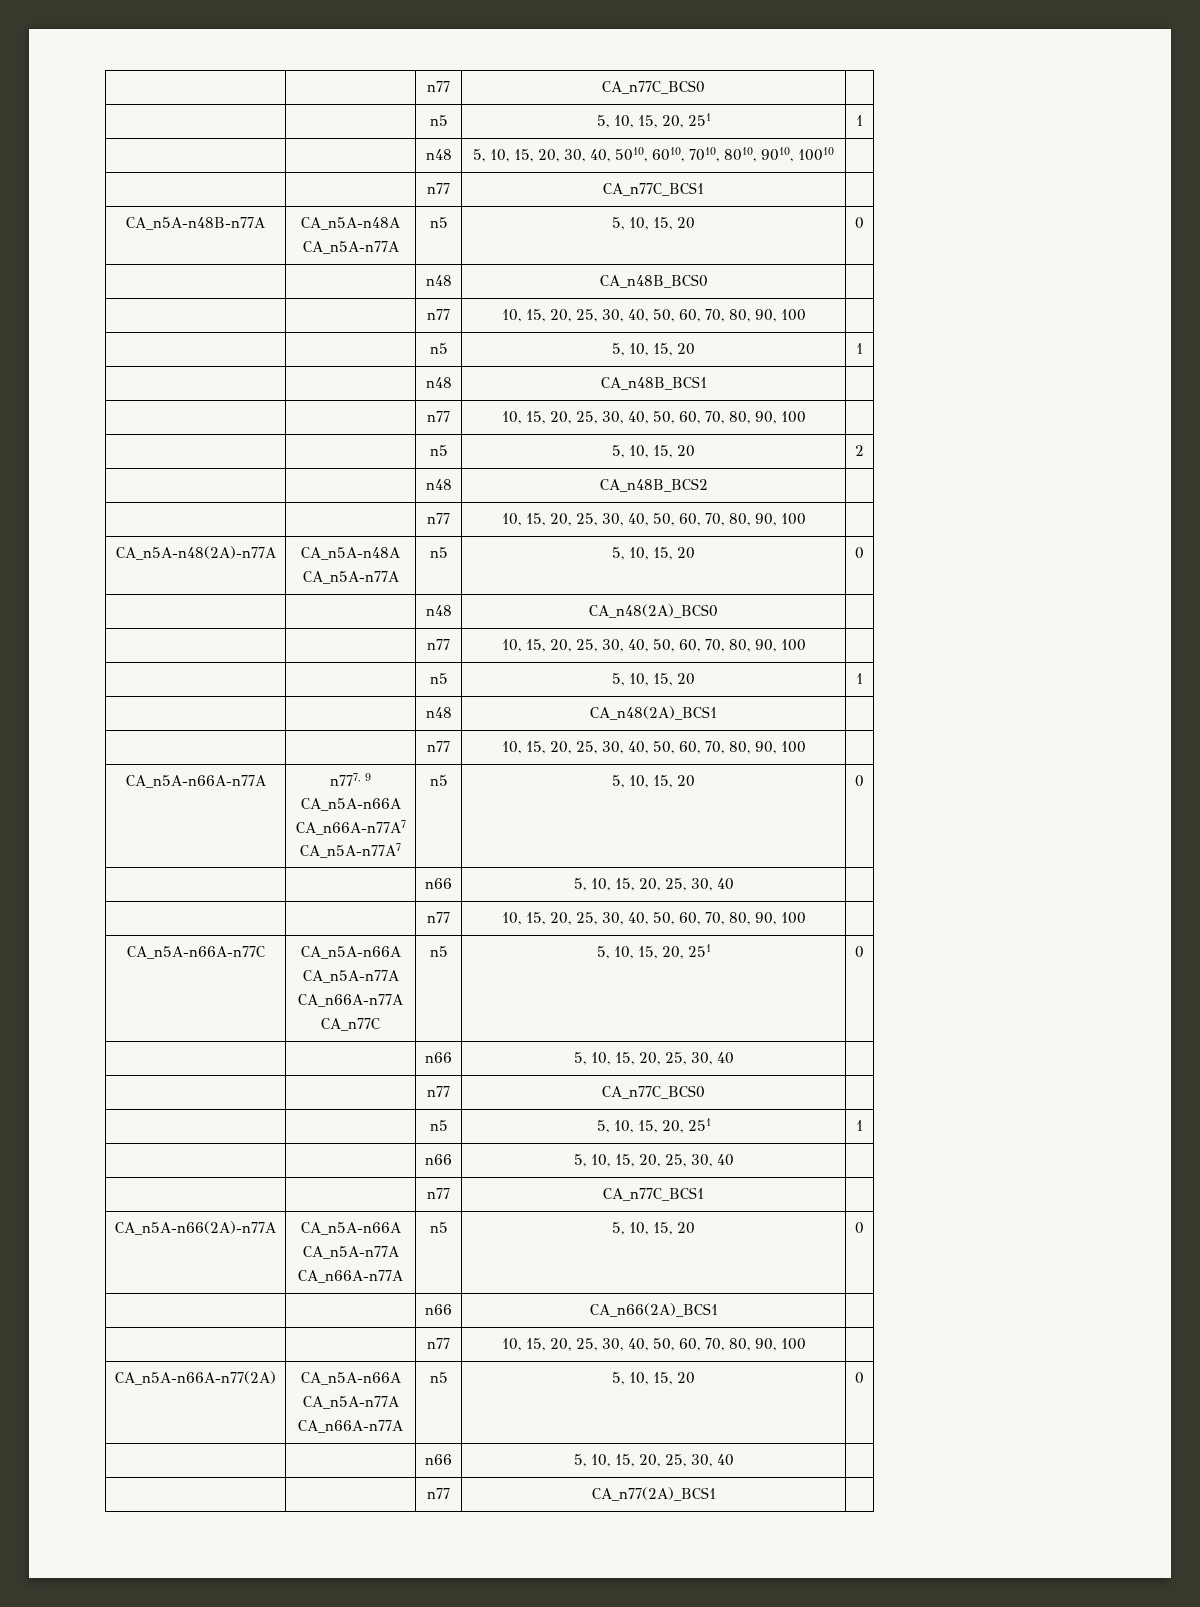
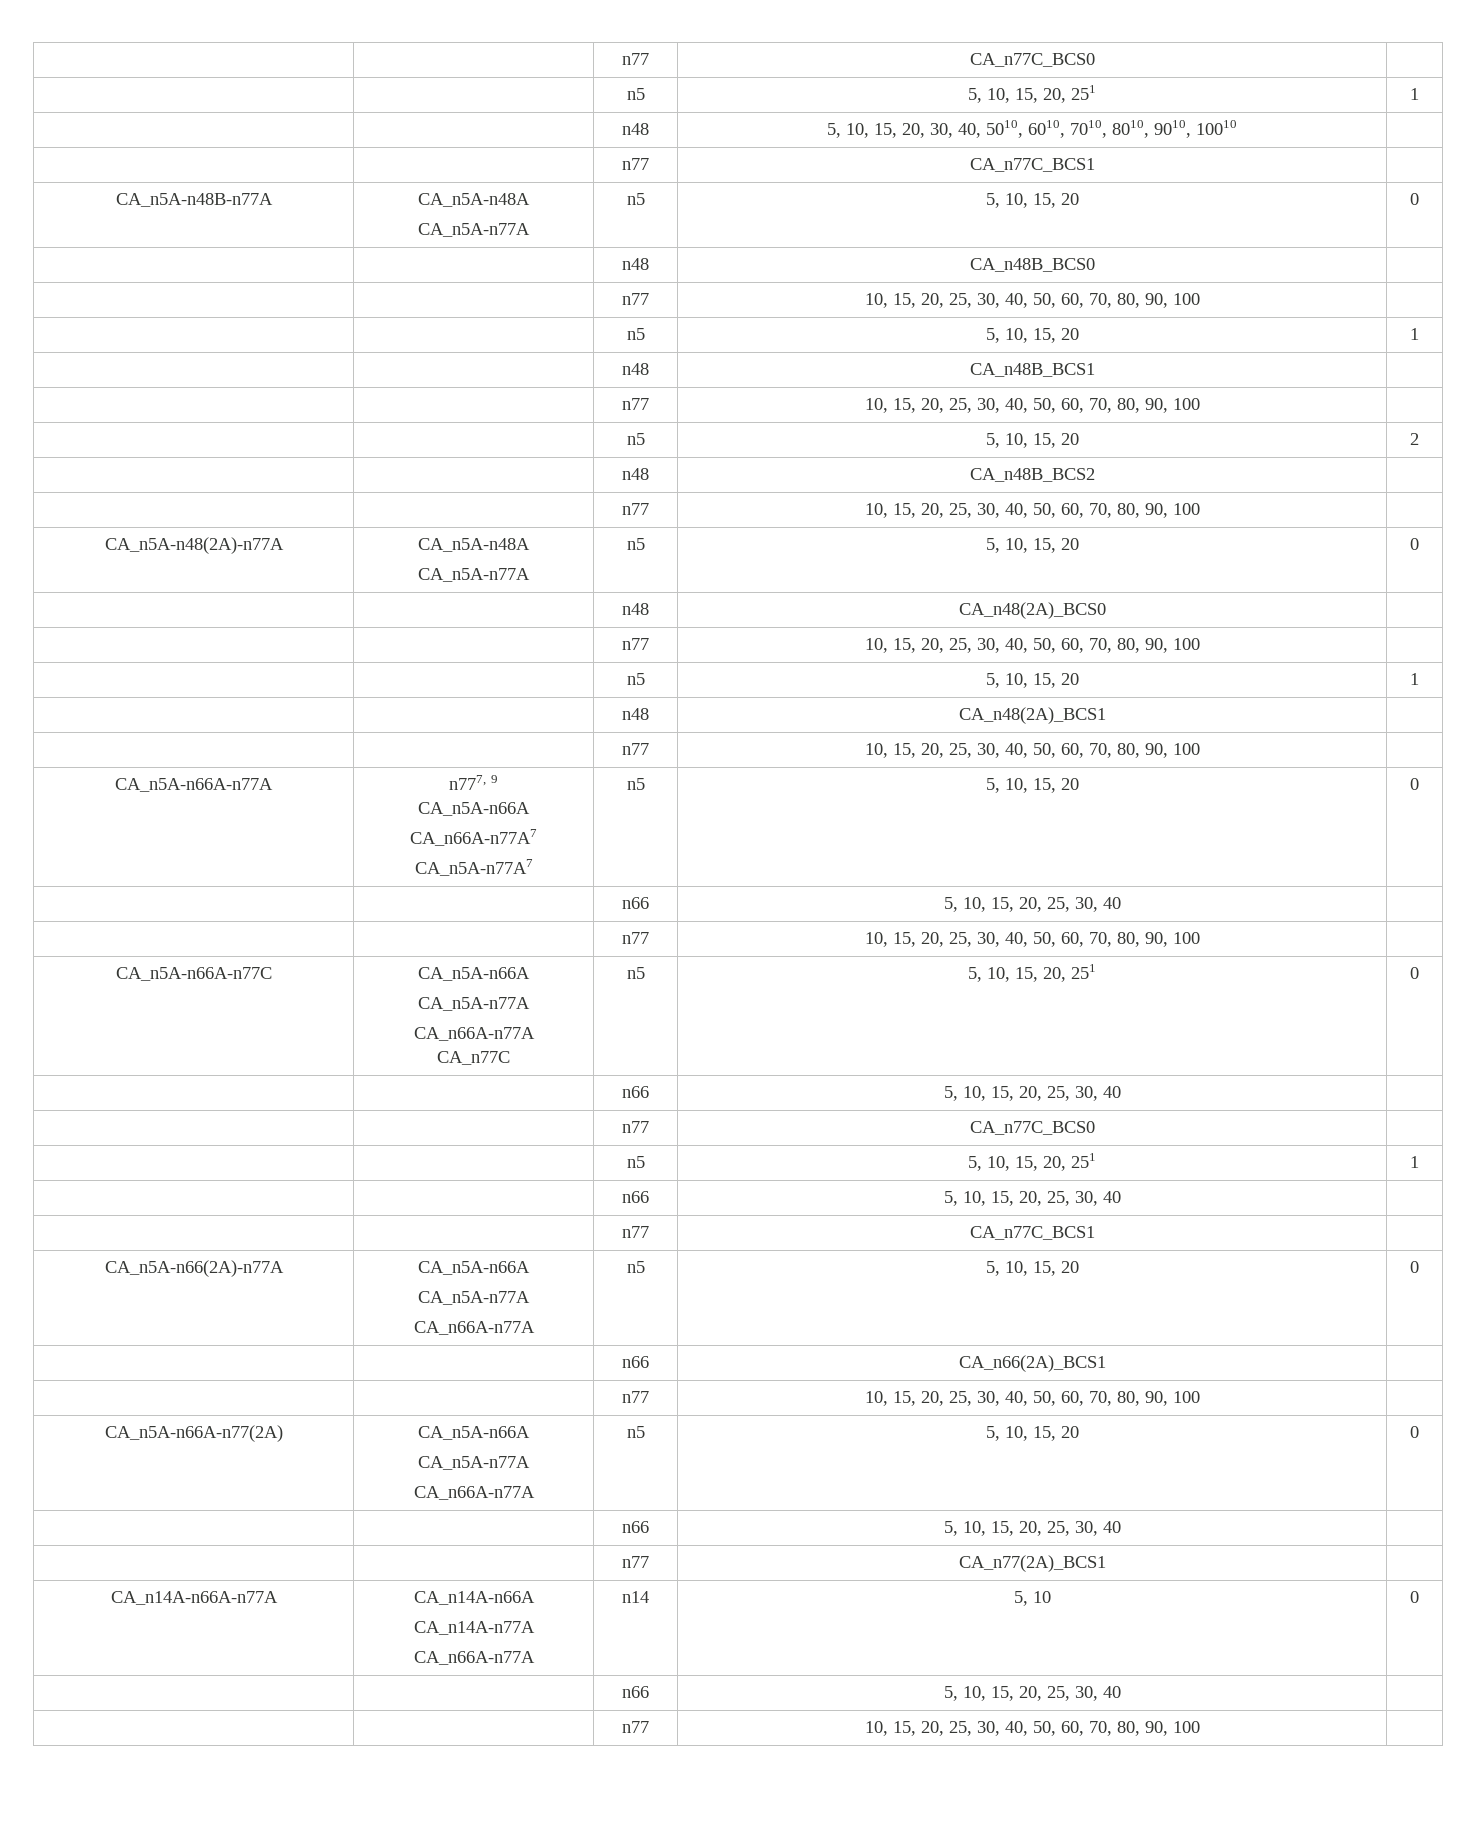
(716, 1494) none -> [110,1591,278,1605] [413,1591,535,1605] [413,1621,535,1635] [413,1651,535,1665] [622,1591,649,1603] [1013,1591,1051,1606] [1410,1591,1419,1603] [622,1686,649,1698] [943,1686,1121,1701] [622,1721,649,1733] [864,1721,1200,1736] // CA_n14A-n66A-n77A | CA_n14A-n66A // CA_n14A-n77A // CA_n66A-n77A | n14 | 5, 10 | 0 // | | n66 | 5, 10, 15, 20, 25, 30, 40 | // | | n77 | 10, 15, 20, 25, 30, 40, 50, 60, 70, 80, 90, 100 |

